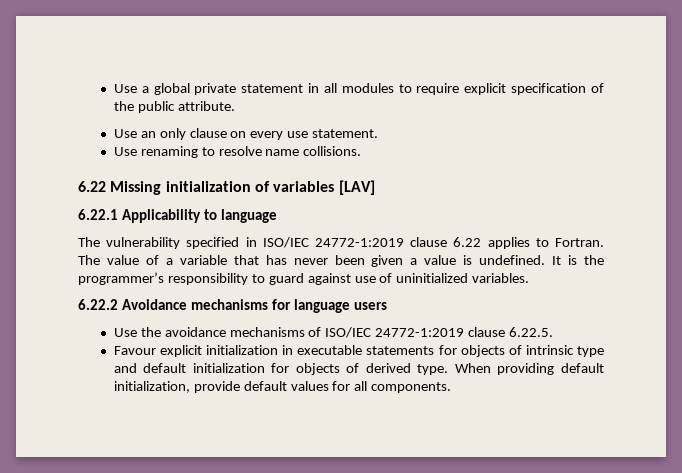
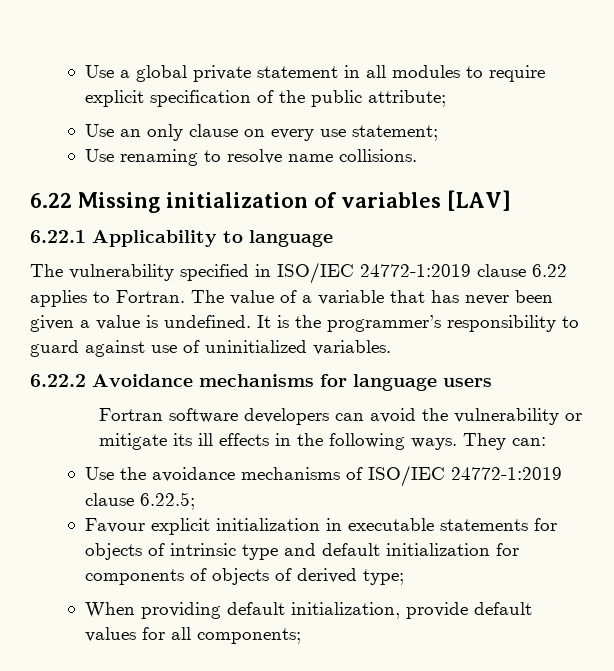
[177,101,235,111] attribute. -> [368,90,447,107] attribute;
[312,129,379,138] statement. -> [352,125,439,141] statement;
(387, 306) none -> [98,408,582,425] [98,433,546,450] // Fortran software developers can avoid the vulnerability or mitigate its ill effects in the following ways. They can:
[509,327,554,337] 6.22.5. -> [140,492,196,510] 6.22.5;
(290, 368) none -> [85,568,208,585] components of
[417,364,449,375] type. -> [363,569,405,585] type; //
[371,382,452,393] components. -> [197,628,302,644] components;

